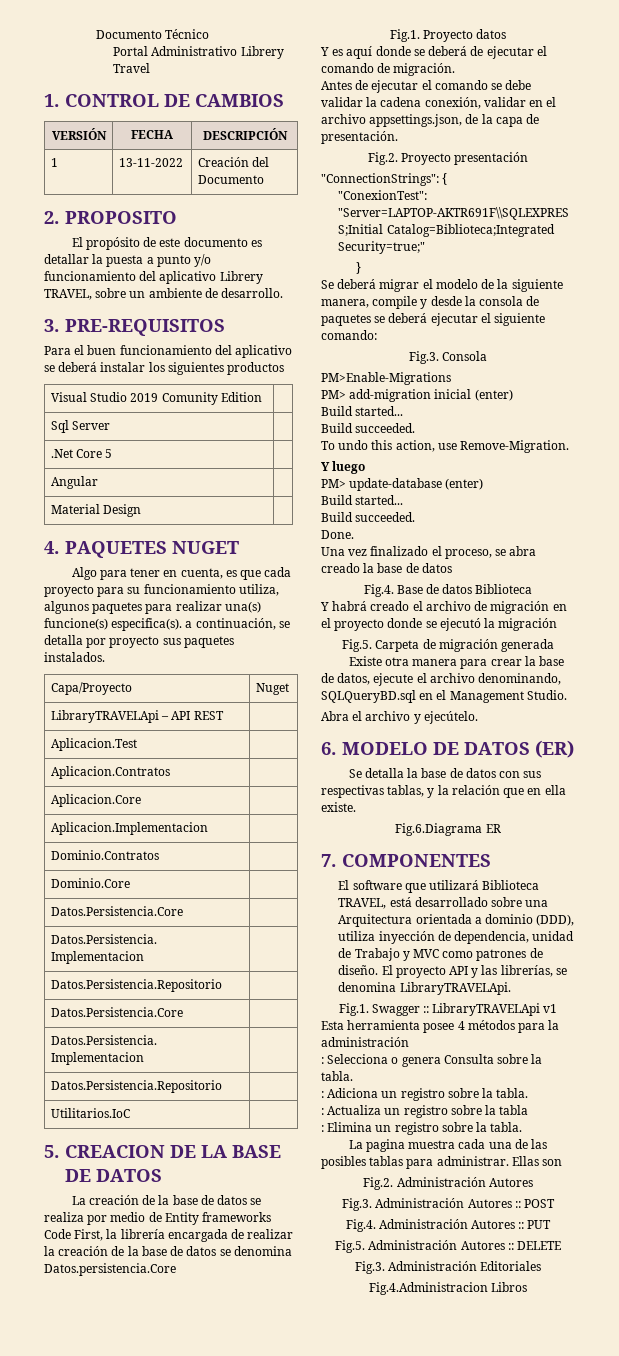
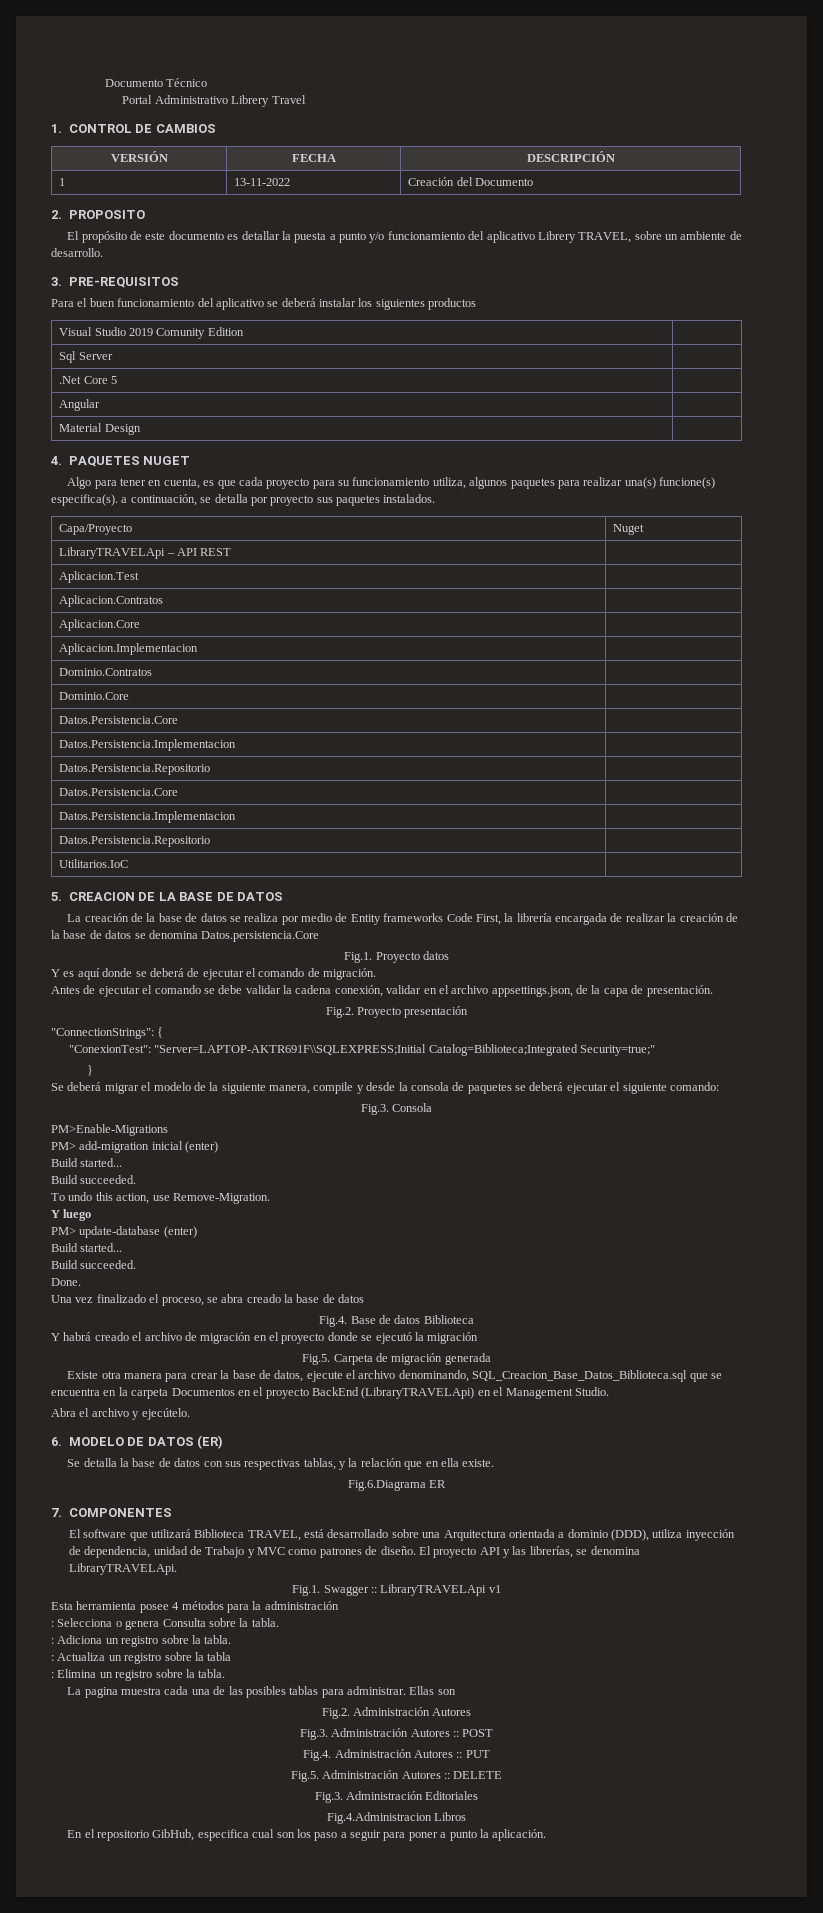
[321,690,416,703] SQLQueryBD.sql -> [472,1370,722,1382] [51,1387,475,1399] SQL_Creacion_Base_Datos_Biblioteca.sql que se encuentra en la carpeta Documentos en el proyecto BackEnd (LibraryTRAVELApi)
(528, 1287) none -> [67,1829,547,1841] // En el repositorio GibHub, especifica cual son los paso a seguir para poner a punto la aplicación.

